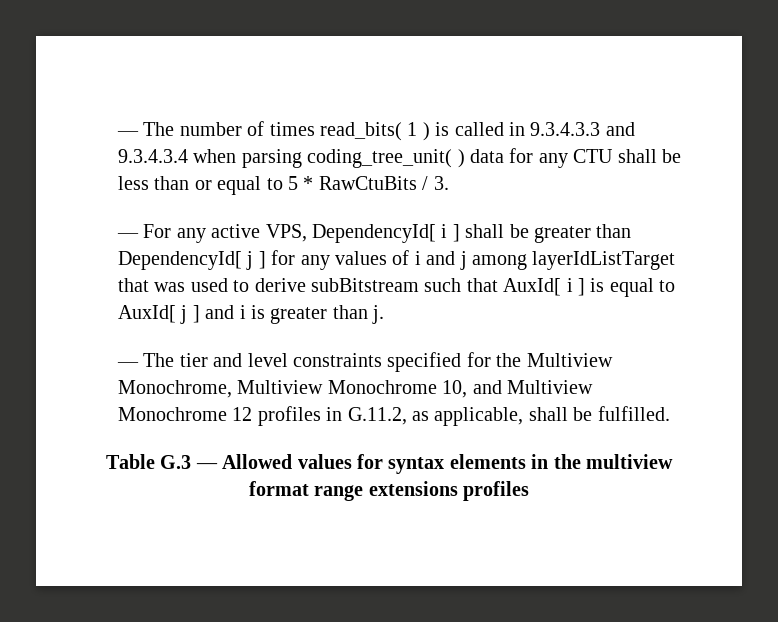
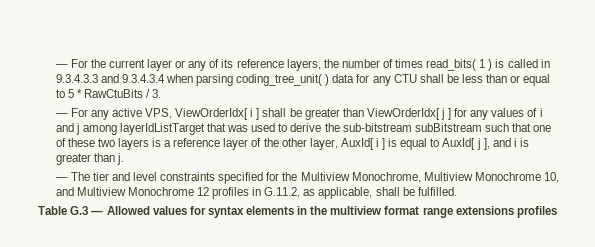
[117,122,175,136] — The -> [55,59,339,71] — For the current layer or any of its reference layers, the
[312,224,437,243] DependencyId[ -> [175,108,249,120] ViewOrderIdx[
[118,251,243,270] DependencyId[ -> [366,108,440,120] ViewOrderIdx[
(306, 285) none -> [324,123,412,132] the sub-bitstream
(498, 285) none -> [533,125,552,132] [55,138,338,150] one of these two layers is a reference layer of the other layer,
[192,305,200,323] ] -> [483,138,490,150] ],

